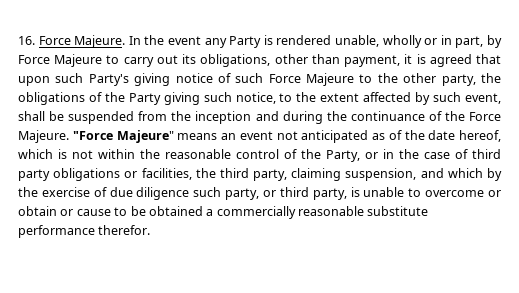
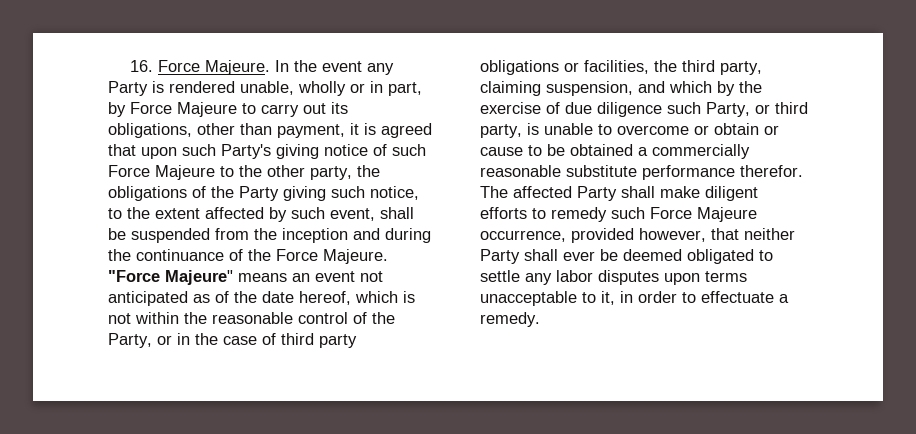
[225,188,260,200] party, -> [706,102,750,117] Party,
(151, 230) none -> [480,186,758,201] [480,207,757,222] [480,228,795,243] [480,249,773,264] [480,270,747,285] [480,291,789,306] [480,312,540,327] The affected Party shall make diligent efforts to remedy such Force Majeure occurrence, provided however, that neither Party shall ever be deemed obligated to settle any labor disputes upon terms unacceptable to it, in order to effectuate a remedy.

